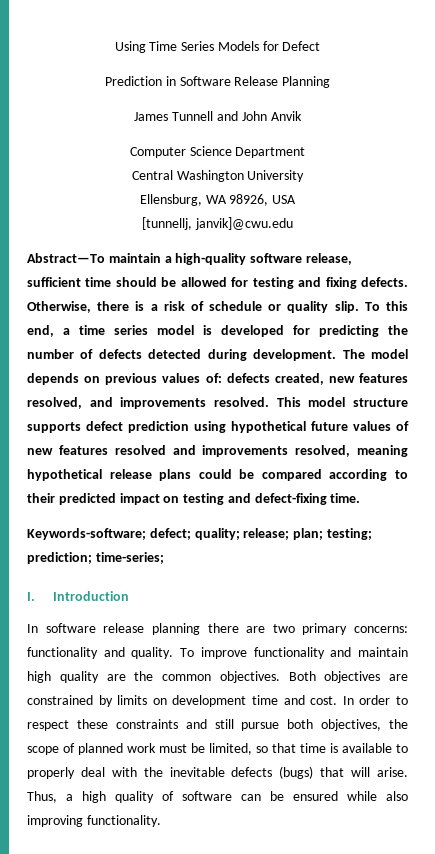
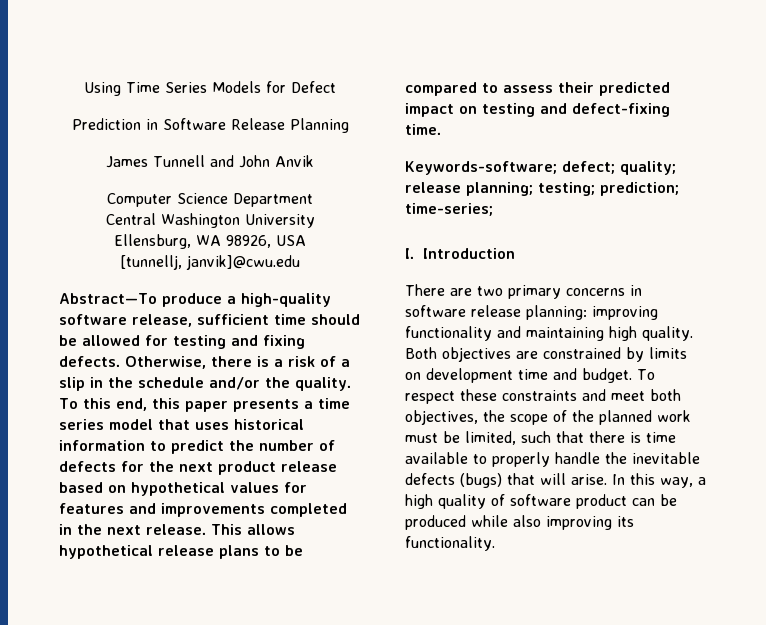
[108,253,161,263] maintain -> [161,293,222,307] produce
[209,301,408,313] [27,325,408,337] [27,349,408,361] [27,373,408,385] [27,397,408,409] [27,421,409,433] [27,445,408,457] schedule or quality slip. To this end, a time series model is developed for predicting the number of defects detected during development. The model depends on previous values of: defects created, new features resolved, and improvements resolved. This model structure supports defect prediction using hypothetical future values of new features resolved and improvements resolved, meaning -> [341,359,350,367] [59,377,351,391] [59,398,350,412] [59,419,304,430] [59,440,335,454] [59,461,337,475] [59,482,307,496] [59,503,347,517] [59,524,295,535] a slip in the schedule and/or the quality. To this end, this paper presents a time series model that uses historical information to predict the number of defects for the next product release based on hypothetical values for features and improvements completed in the next release. This allows
[198,469,232,479] could -> [264,546,280,556] to
[329,469,408,481] according to -> [482,83,553,93] to assess
[243,528,324,540] release; plan; -> [405,182,533,196] release planning;
[27,623,408,635] [27,647,408,659] [27,671,280,683] In software release planning there are two primary concerns: functionality and quality. To improve functionality and maintain high quality are the common objectives. -> [405,284,642,299] [405,305,658,320] [405,326,693,341] There are two primary concerns in software release planning: improving functionality and maintaining high quality.
[310,695,409,705] cost. In order to -> [582,368,655,383] budget. To
[214,719,280,731] still pursue -> [611,391,645,401] meet
(75, 748) none -> [572,410,594,422] the
[256,743,338,753] so that time is -> [521,431,676,443] such that there is time
[80,767,137,777] deal with -> [555,452,600,464] handle
[27,791,57,803] Thus, -> [612,473,693,488] In this way,
(232, 796) none -> [576,494,627,509] product
[293,791,338,801] ensured -> [405,515,466,530] produced
(83, 821) none -> [617,516,634,527] its

